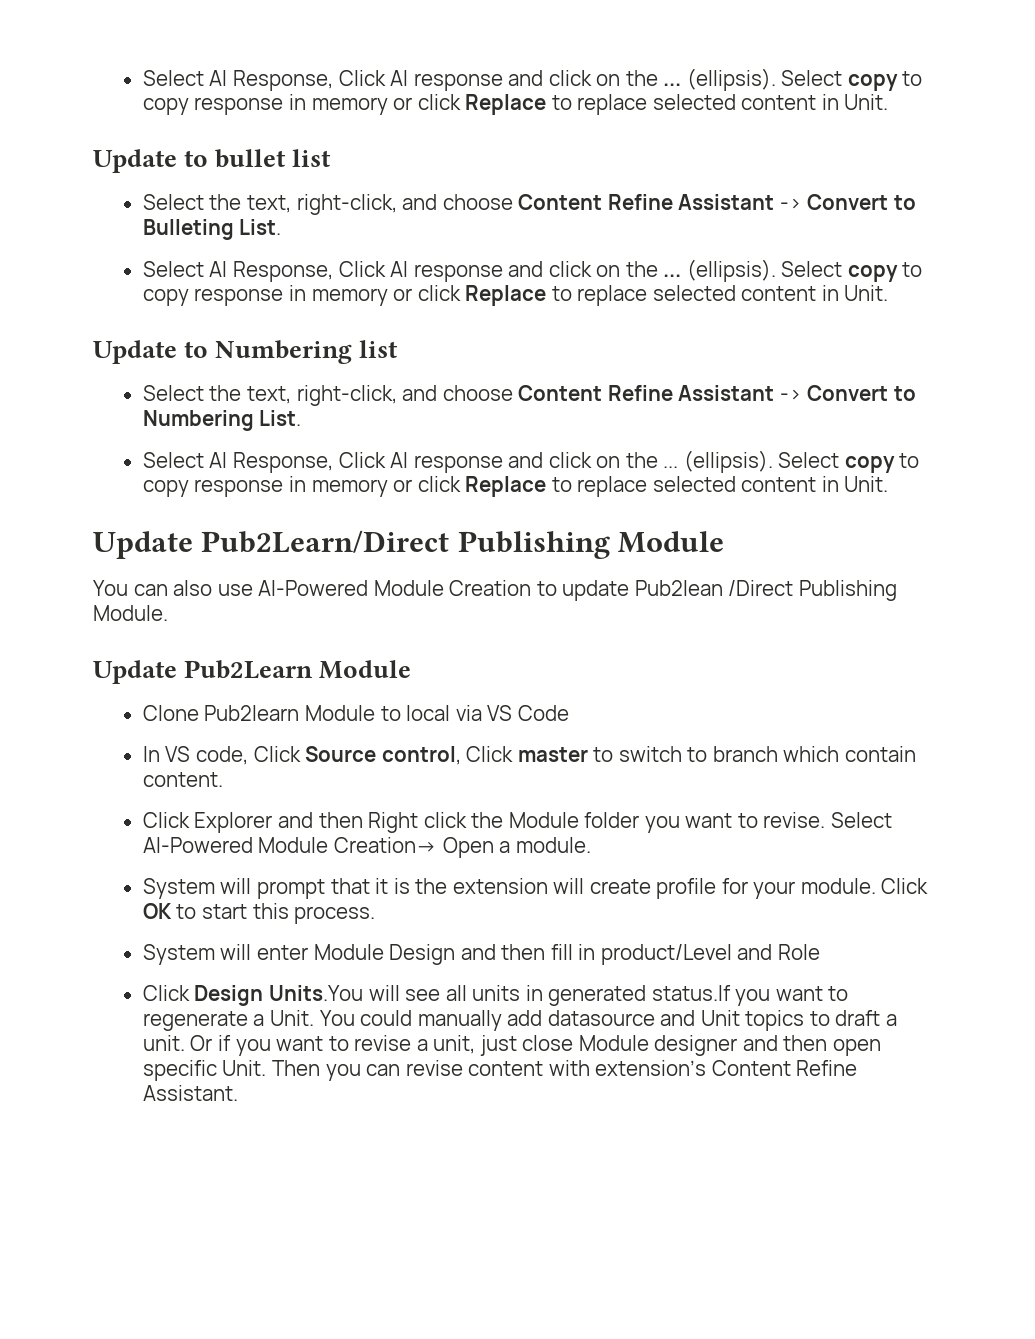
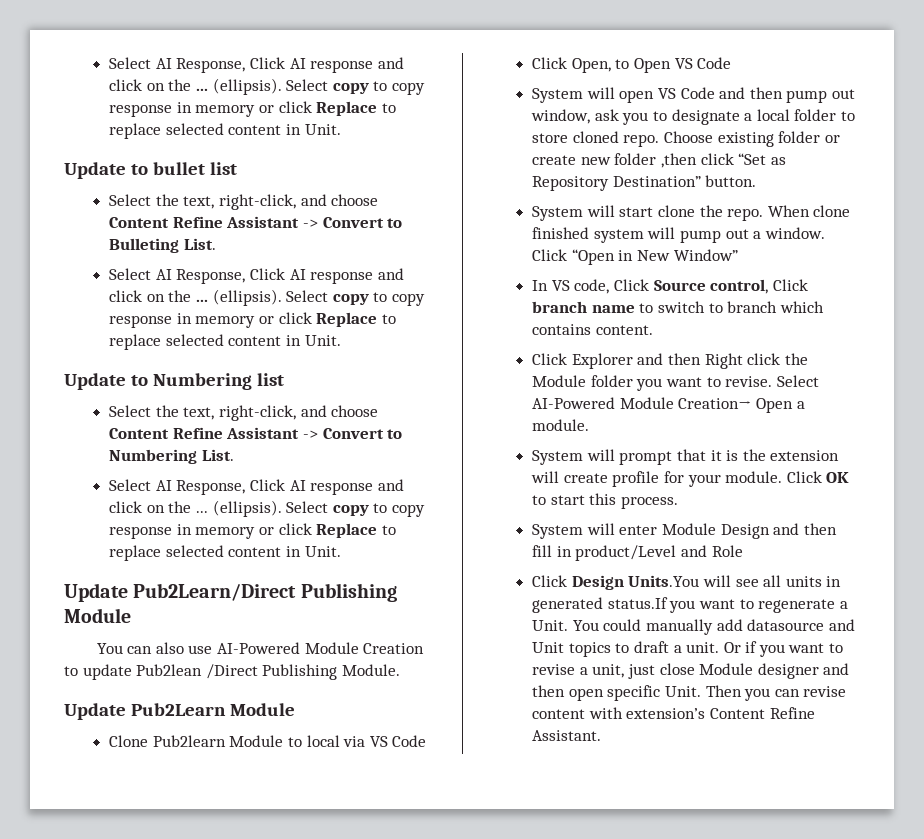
(569, 713) none -> [532,57,732,73] [532,87,855,103] [531,109,855,125] [532,131,840,147] [532,153,786,168] [532,175,757,191] [532,205,851,221] [532,227,825,243] [532,249,738,265] // Click Open, to Open VS Code // System will open VS Code and then pump out window, ask you to designate a local folder to store cloned repo. Choose existing folder or create new folder ,then click “Set as Repository Destination” button. // System will start clone the repo. When clone finished system will pump out a window. Click “Open in New Window”
[517,747,588,762] master -> [532,301,635,313] branch name
[844,746,916,762] contain -> [532,324,592,335] contains

